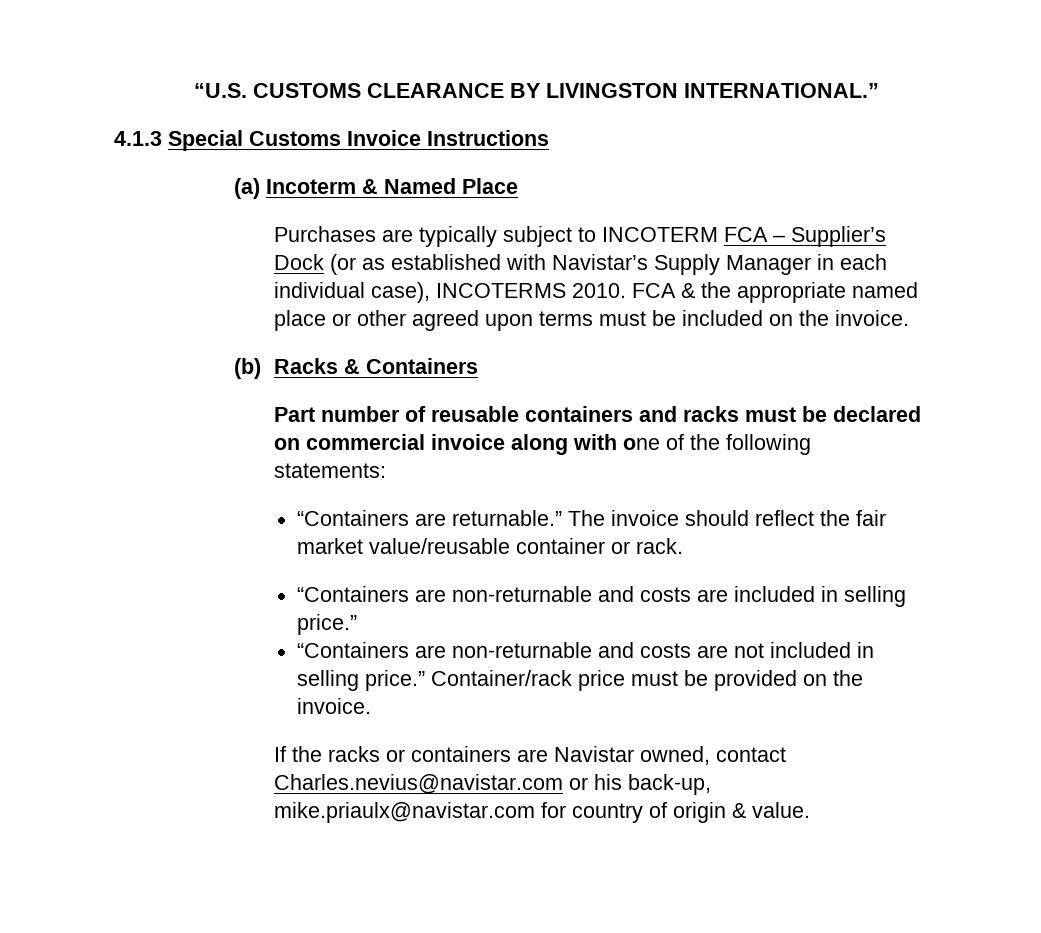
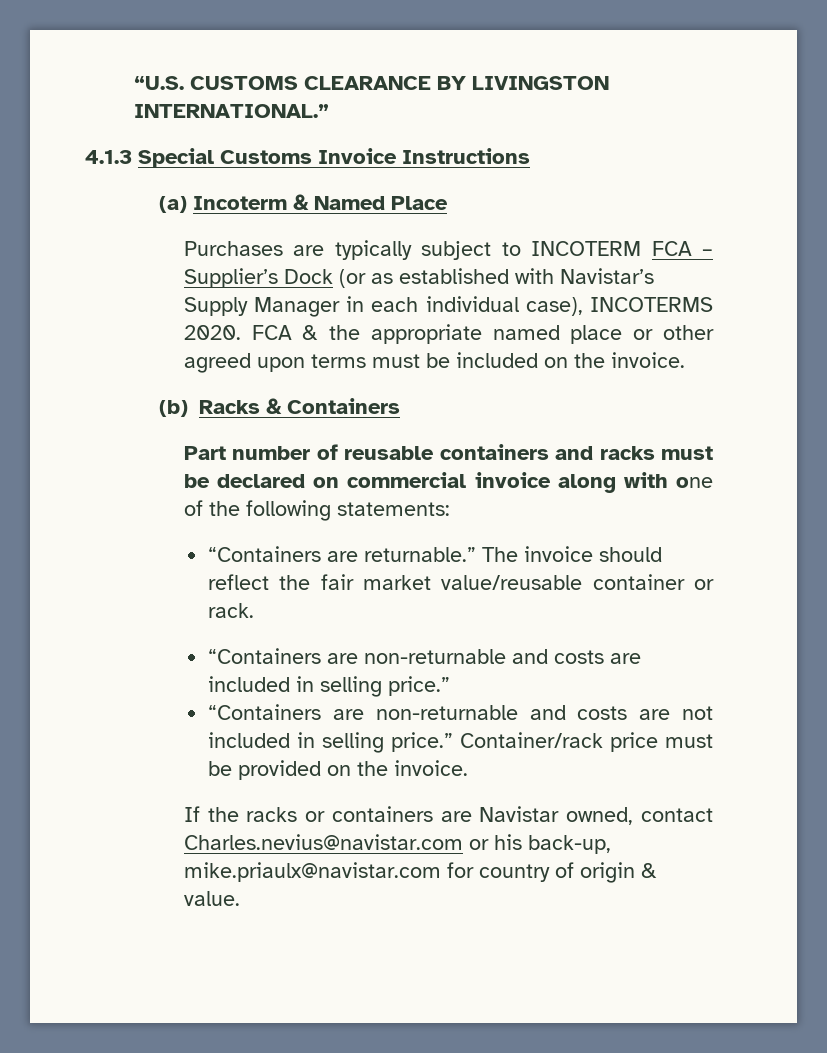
[571,283,626,298] 2010. -> [183,325,241,340] 2020.

